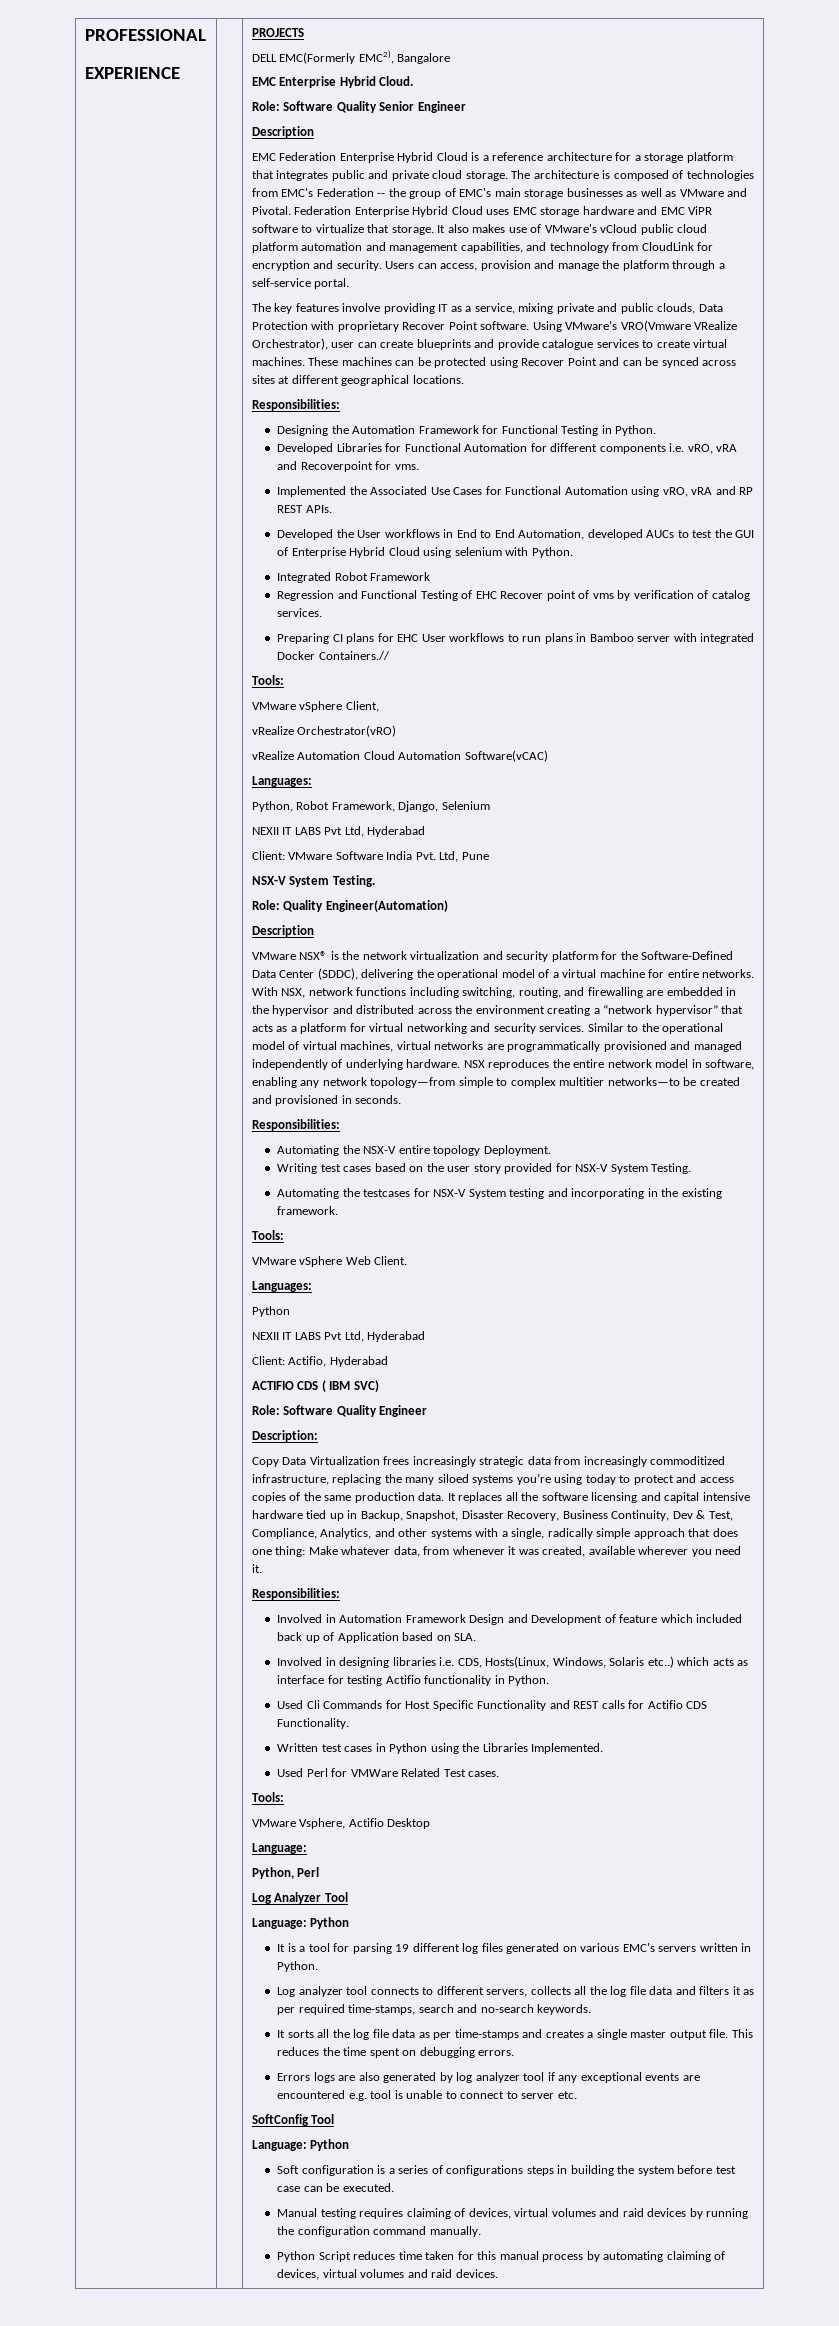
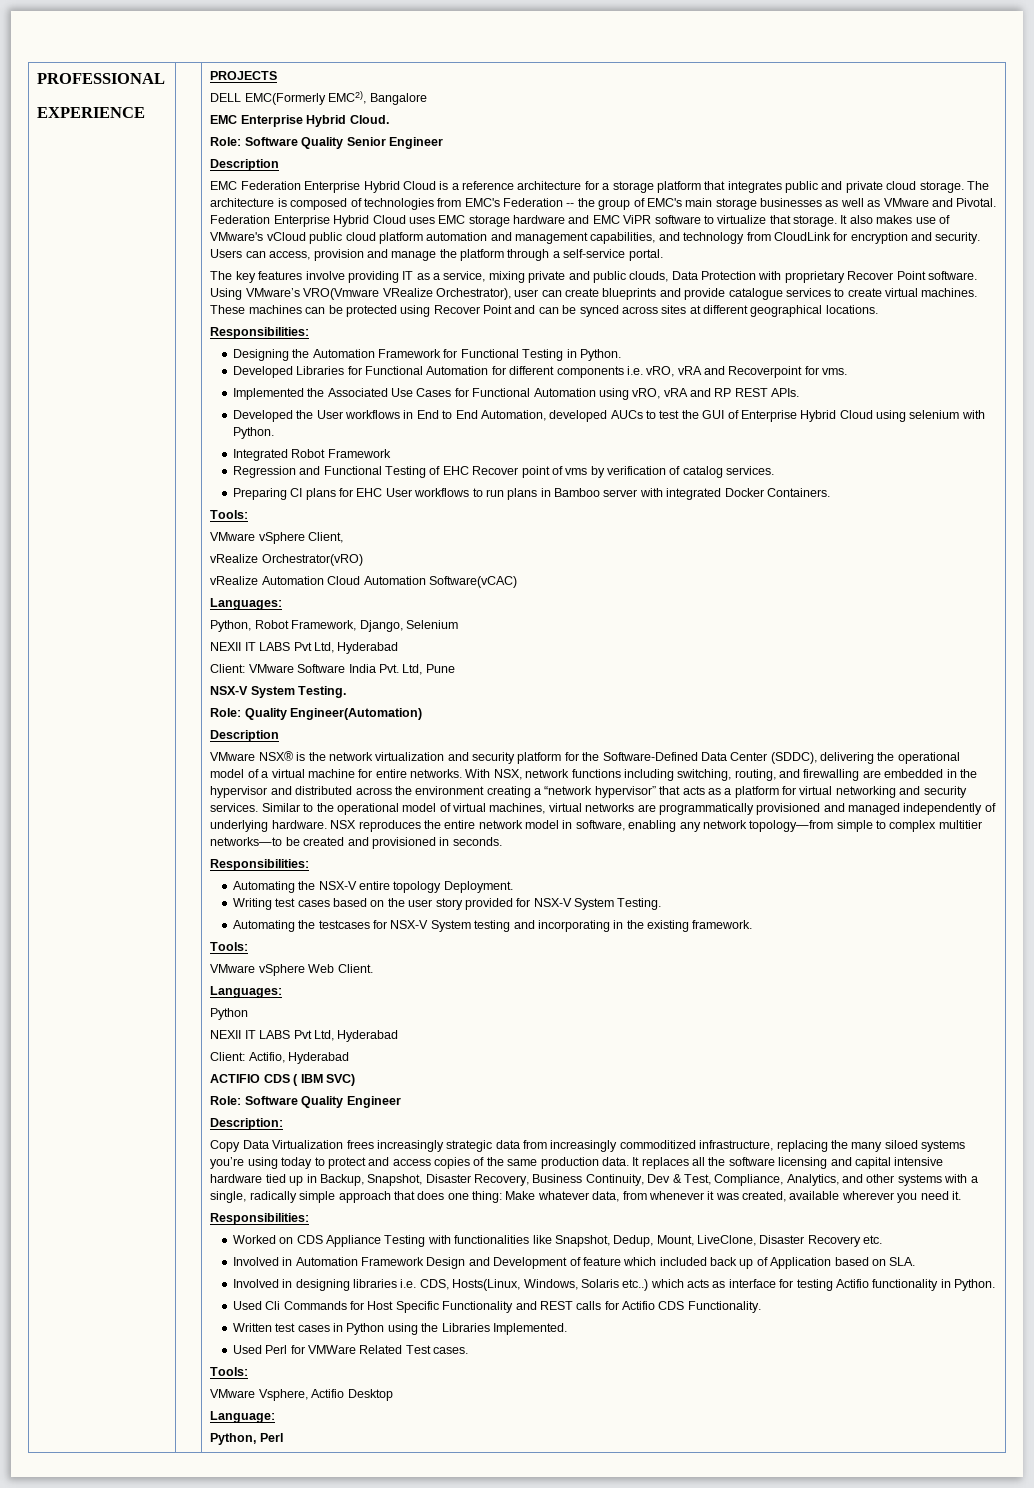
[318,651,390,660] Containers.// -> [766,488,830,497] Containers.
(340, 1594) none -> [232,1235,883,1247] // Worked on CDS Appliance Testing with functionalities like Snapshot, Dedup, Mount, LiveClone, Disaster Recovery etc.
[251,1892,348,1904] [251,1917,350,1929] [277,1943,752,1954] [277,1961,319,1972] [277,1986,755,1997] [277,2004,592,2015] [277,2029,753,2040] [277,2047,515,2058] [277,2072,700,2083] [277,2090,577,2101] [251,2114,335,2126] [251,2139,350,2151] [277,2165,736,2176] [277,2183,394,2192] [277,2208,749,2219] [277,2226,481,2237] [277,2251,726,2262] [277,2269,498,2280] // Log Analyzer Tool // Language: Python // It is a tool for parsing 19 different log files generated on various EMC's servers written in Python. // Log analyzer tool connects to different servers, collects all the log file data and filters it as per required time-stamps, search and no-search keywords. // It sorts all the log file data as per time-stamps and creates a single master output file. This reduces the time spent on debugging errors. // Errors logs are also generated by log analyzer tool if any exceptional events are encountered e.g. tool is unable to connect to server etc. // SoftConfig Tool // Language: Python // Soft configuration is a series of configurations steps in building the system before test case can be executed. // Manual testing requires claiming of devices, virtual volumes and raid devices by running the configuration command manually. // Python Script reduces time taken for this manual process by automating claiming of devices, virtual volumes and raid devices. -> (283, 1437) none

